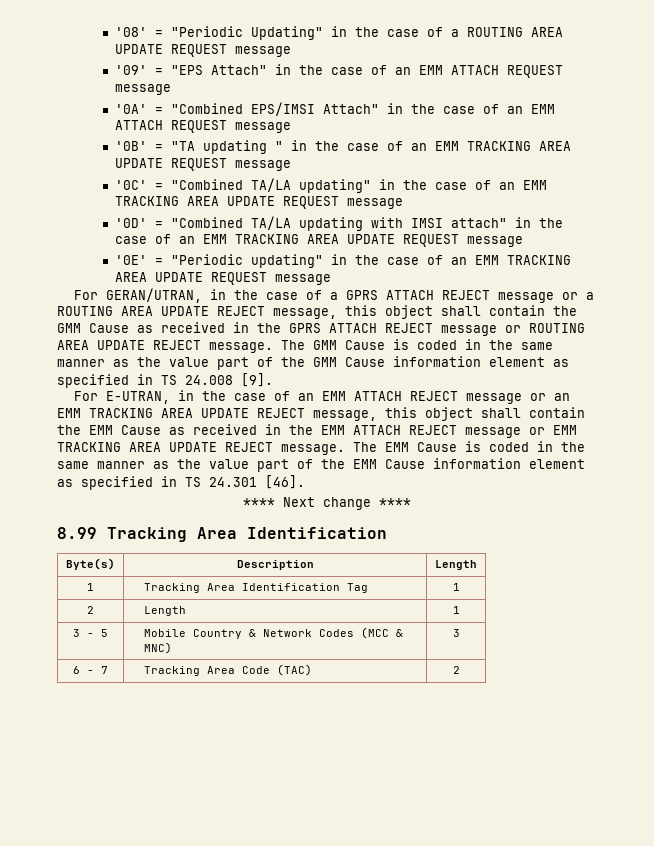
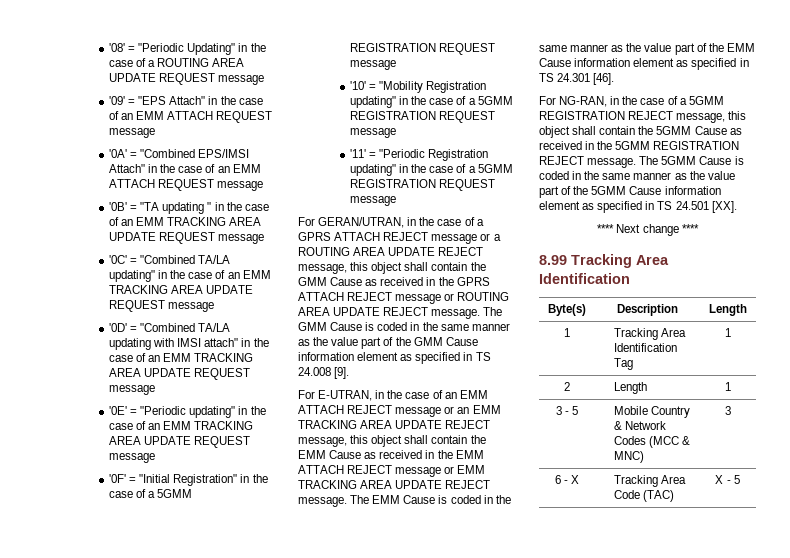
(331, 279) none -> [109,474,268,486] [109,489,193,498] [350,43,496,55] [350,60,397,70] [350,81,487,93] [350,96,513,108] [350,111,496,123] [350,128,397,138] [350,149,489,161] [350,164,513,176] [350,179,496,191] [350,196,397,206] // '0F' = "Initial Registration" in the case of a 5GMM REGISTRATION REQUEST message // '10' = "Mobility Registration updating" in the case of a 5GMM REGISTRATION REQUEST message // '11' = "Periodic Registration updating" in the case of a 5GMM REGISTRATION REQUEST message
(305, 482) none -> [539,96,724,107] [539,111,747,123] [539,126,742,138] [539,141,740,150] [539,156,744,168] [539,171,735,180] [539,186,721,198] [539,201,737,213] // For NG-RAN, in the case of a 5GMM REGISTRATION REJECT message, this object shall contain the 5GMM Cause as received in the 5GMM REGISTRATION REJECT message. The 5GMM Cause is coded in the same manner as the value part of the 5GMM Cause information element as specified in TS 24.501 [XX].
[101,666,108,674] 7 -> [571,475,580,484] X
[452,666,460,674] 2 -> [715,475,740,484] X - 5

